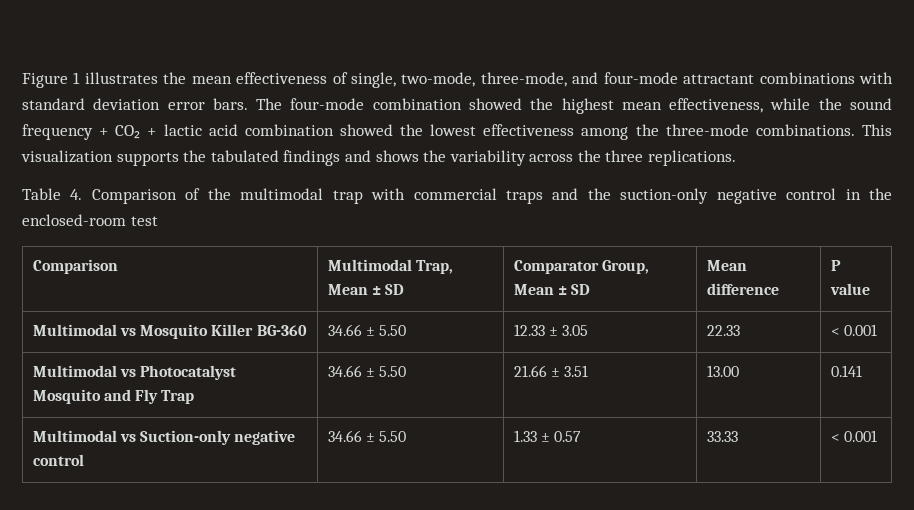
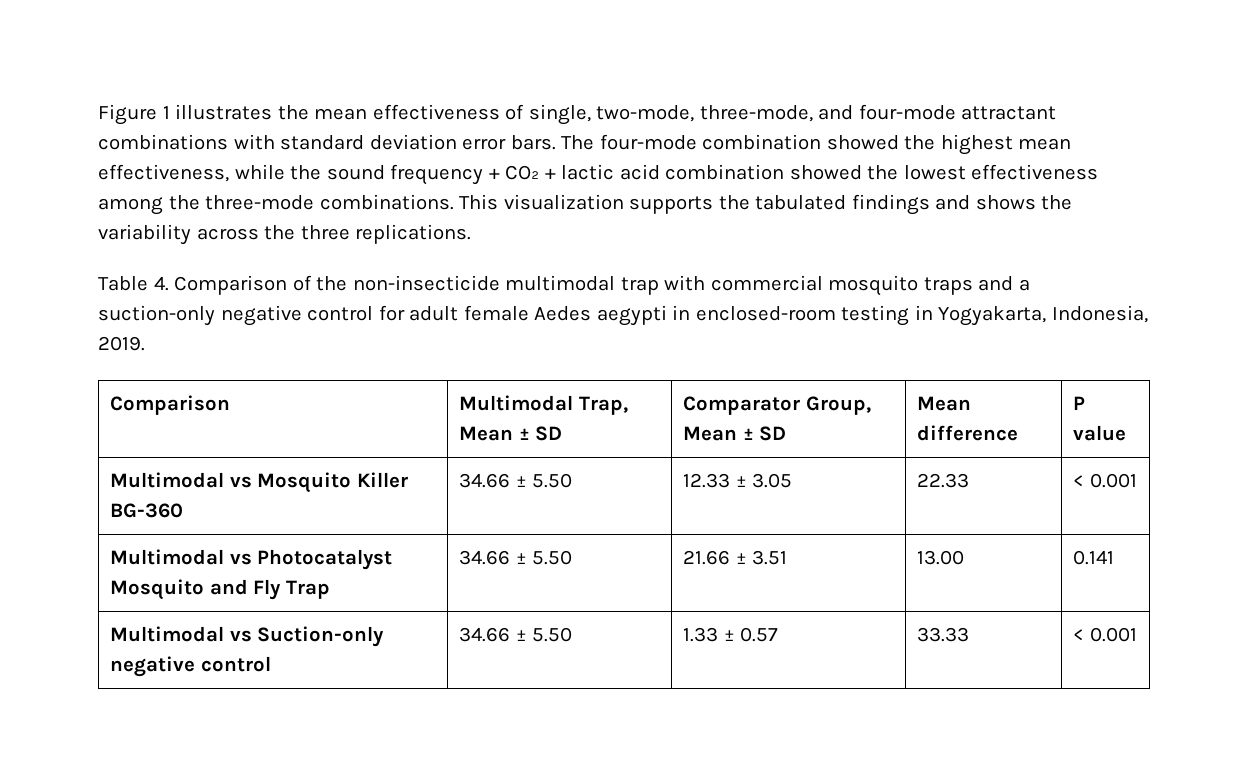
(231, 194) none -> [352,275,500,291] non-insecticide
(497, 194) none -> [828,275,919,296] mosquito
[587,188,611,200] the -> [1018,279,1030,291] a
[845,188,892,200] [22,214,158,226] in the enclosed-room test -> [378,305,1148,326] [98,336,145,351] for adult female Aedes aegypti in enclosed-room testing in Yogyakarta, Indonesia, 2019.

